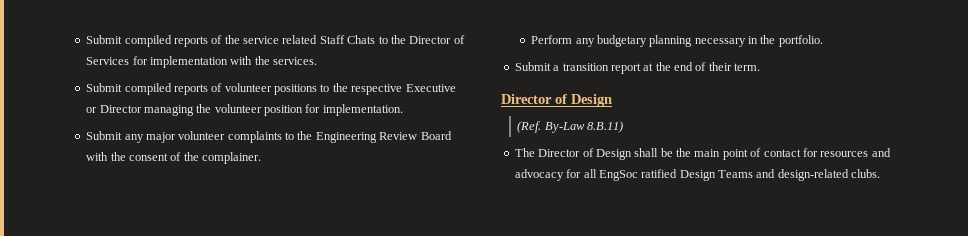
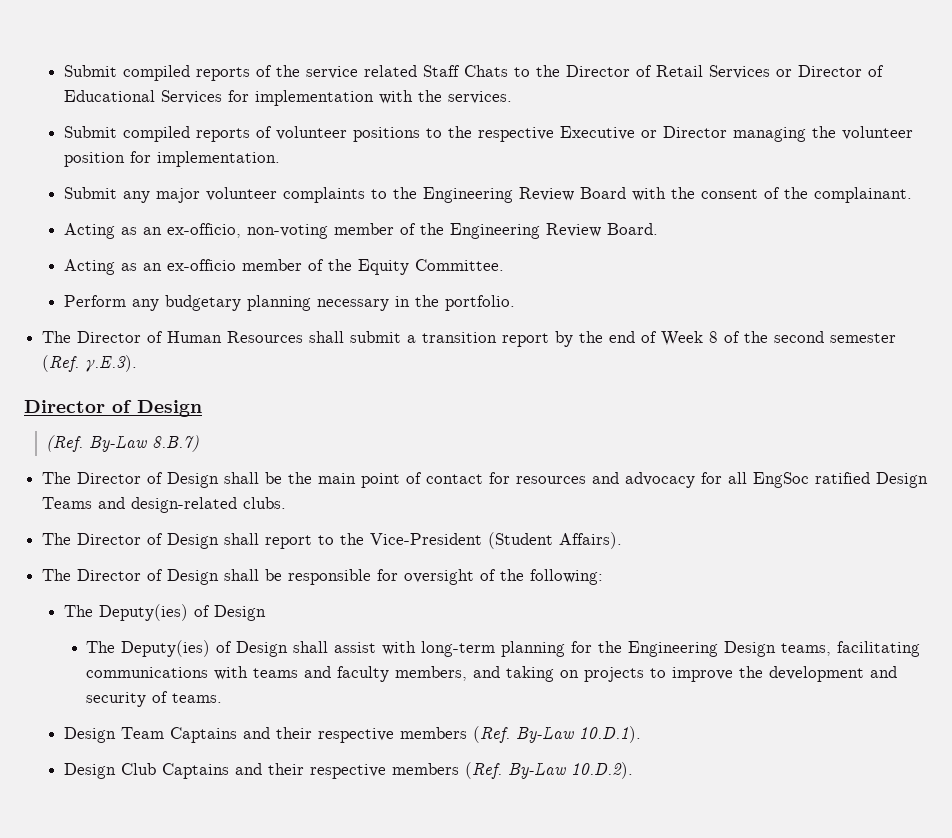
(465, 39) none -> [656,65,885,79] [64,90,156,102] Retail Services or Director of Educational
[202,152,262,164] complainer. -> [814,187,913,203] [64,223,659,239] [64,259,505,275] complainant. // Acting as an ex-officio, non-voting member of the Engineering Review Board. // Acting as an ex-officio member of the Equity Committee.
[514,62,551,71] Submit -> [42,331,402,343] The Director of Human Resources shall submit
[643,63,654,71] at -> [555,331,574,347] by
[708,62,761,71] their term. -> [661,331,897,346] [42,355,138,372] Week 8 of the second semester (Ref. γ.E.3).
[587,121,624,133] 8.B.11) -> [152,435,200,452] 8.B.7)
(881, 173) none -> [42,532,623,549] [42,569,604,585] [64,604,267,621] [86,640,921,657] [86,666,898,682] [86,691,223,707] [64,726,642,743] [64,762,634,779] // The Director of Design shall report to the Vice-President (Student Affairs). // The Director of Design shall be responsible for oversight of the following: // The Deputy(ies) of Design // The Deputy(ies) of Design shall assist with long-term planning for the Engineering Design teams, facilitating communications with teams and faculty members, and taking on projects to improve the development and security of teams. // Design Team Captains and their respective members (Ref. By-Law 10.D.1). // Design Club Captains and their respective members (Ref. By-Law 10.D.2).

